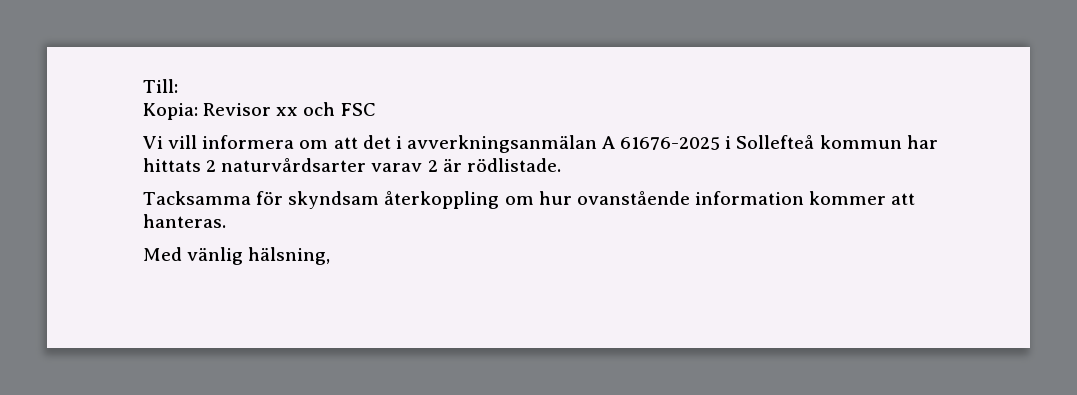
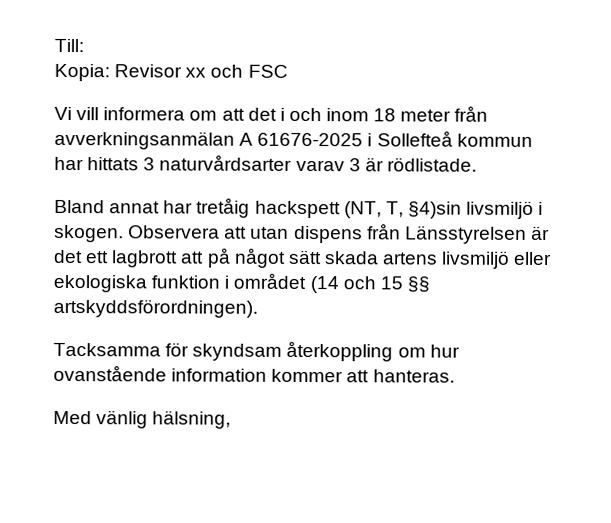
(402, 142) none -> [288,105,489,122] och inom 18 meter från
[206,160,217,172] 2 -> [143,157,156,171] 3
[427,160,438,172] 2 -> [348,158,361,172] 3
(561, 165) none -> [54,197,544,219] [54,223,550,244] [53,247,553,269] [53,272,430,294] [53,298,258,318] // Bland annat har tretåig hackspett (NT, T, §4)sin livsmiljö i skogen. Observera att utan dispens från Länsstyrelsen är det ett lagbrott att på något sätt skada artens livsmiljö eller ekologiska funktion i området (14 och 15 §§ artskyddsförordningen).

